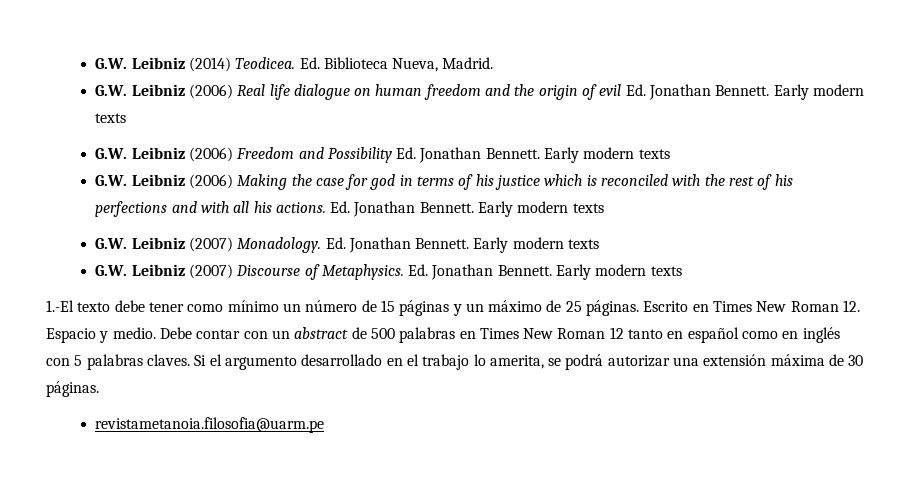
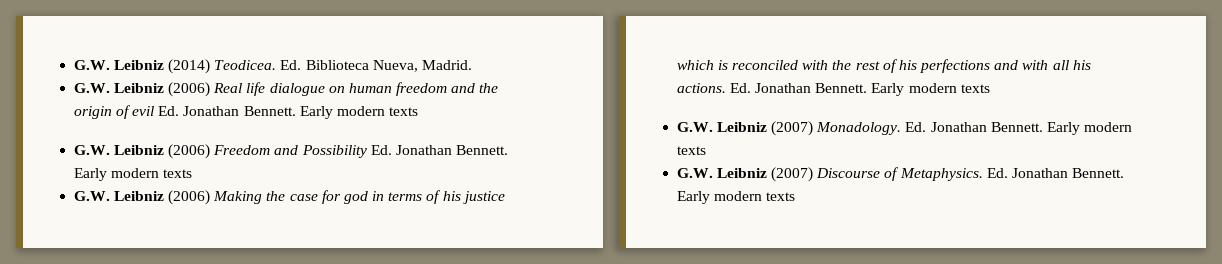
[46,300,861,316] [46,327,840,343] [46,354,864,370] [46,381,99,397] [95,417,325,433] // 1.-El texto debe tener como mínimo un número de 15 páginas y un máximo de 25 páginas. Escrito en Times New Roman 12. Espacio y medio. Debe contar con un abstract de 500 palabras en Times New Roman 12 tanto en español como en inglés con 5 palabras claves. Si el argumento desarrollado en el trabajo lo amerita, se podrá autorizar una extensión máxima de 30 páginas. // revistametanoia.filosofia@uarm.pe -> (795, 196) none

